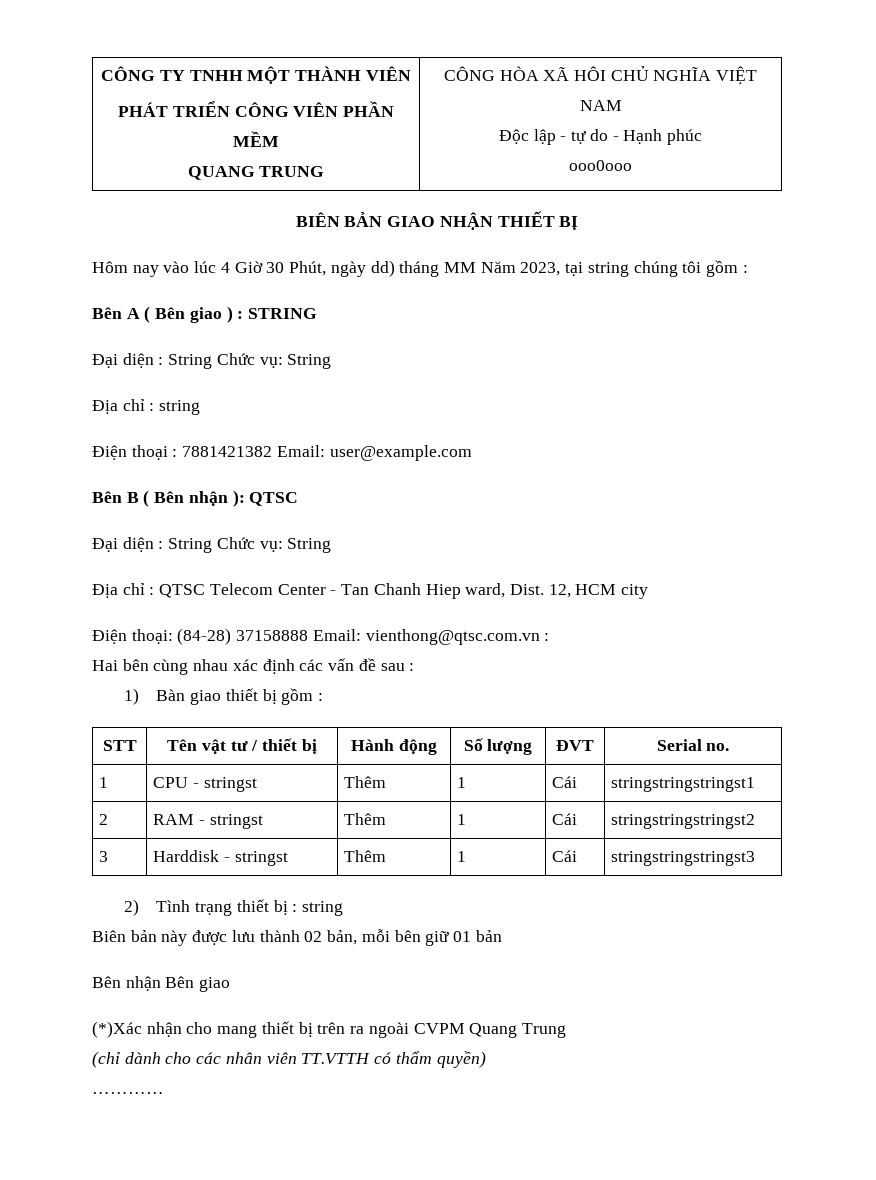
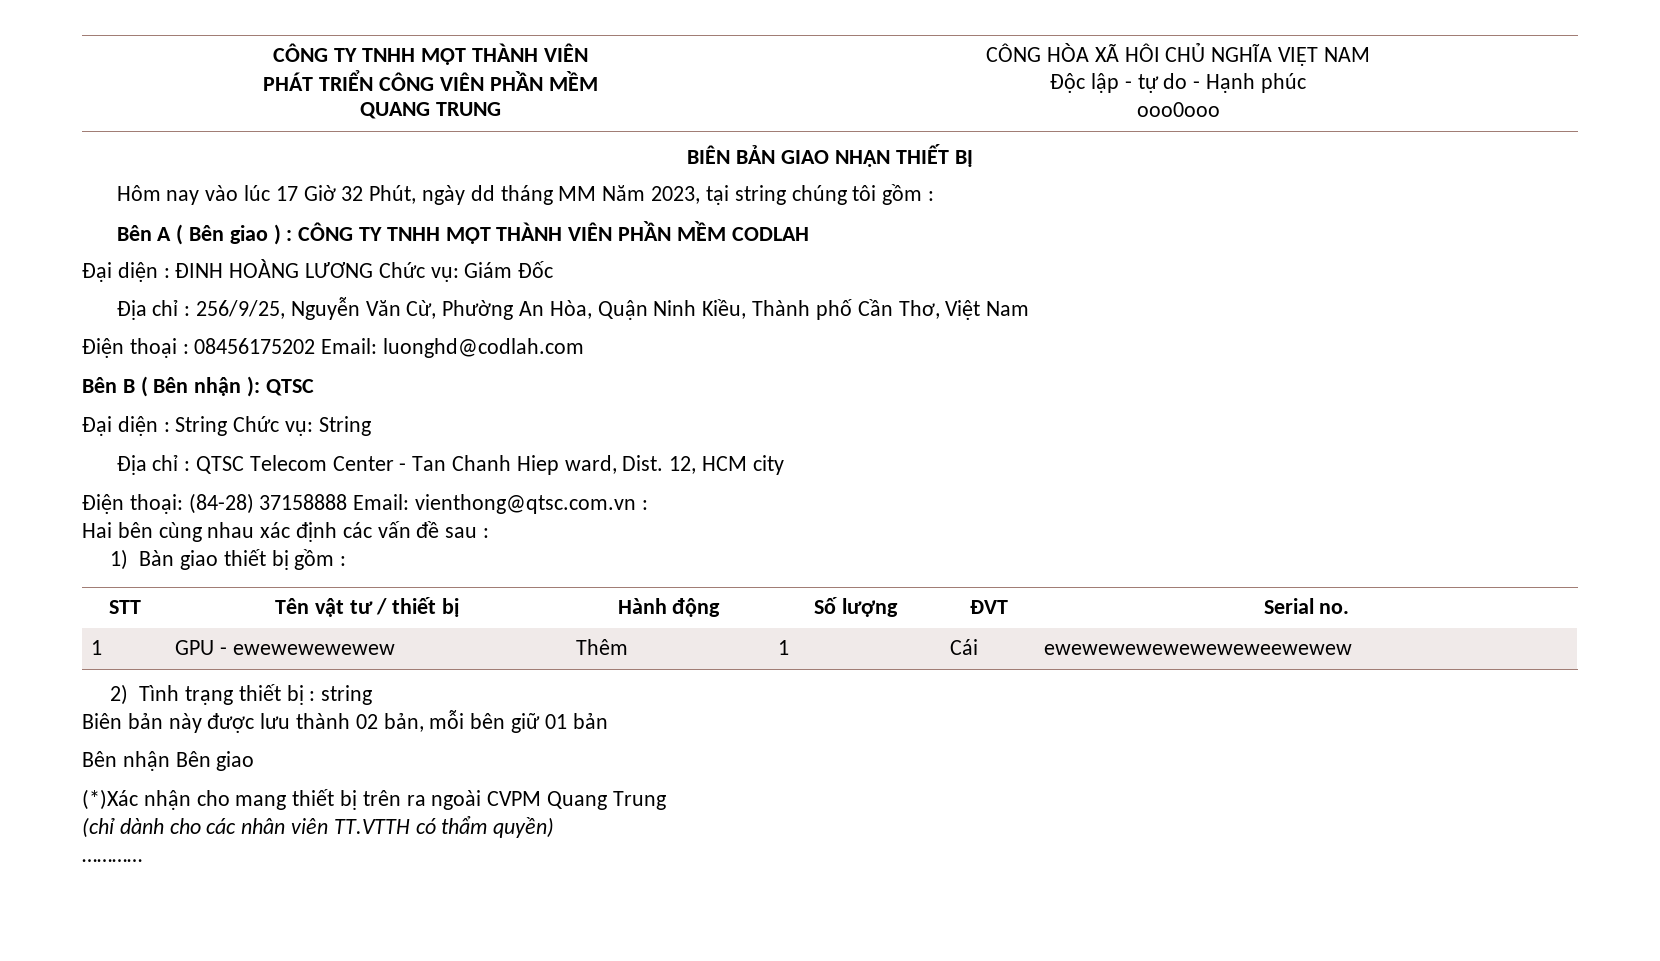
[220,261,285,273] 4 Giờ 30 -> [275,185,364,201] 17 Giờ 32
[370,260,395,277] dd) -> [470,185,495,201] dd
[248,308,318,319] [92,353,332,369] [92,399,201,415] STRING // Đại diện : String Chức vụ: String // Địa chỉ : string -> [298,221,809,244] [82,259,554,282] [116,297,1030,320] CÔNG TY TNHH MỘT THÀNH VIÊN PHẦN MỀM CODLAH // Đại diện : ĐINH HOÀNG LƯƠNG Chức vụ: Giám Đốc // Địa chỉ : 256/9/25, Nguyễn Văn Cừ, Phường An Hòa, Quận Ninh Kiều, Thành phố Cần Thơ, Việt Nam
[182,445,472,461] 7881421382 Email: user@example.com -> [194,338,585,358] 08456175202 Email: luonghd@codlah.com
[153,777,257,792] [344,776,387,788] [457,777,467,788] [552,776,578,788] [611,777,756,792] [99,814,109,825] [153,814,263,829] [344,813,387,825] [457,814,467,825] [552,813,578,825] [611,814,756,829] [99,851,109,862] [153,850,288,866] [344,850,387,862] [457,851,467,862] [552,850,578,862] [611,851,756,866] CPU - stringst | Thêm | 1 | Cái | stringstringstringst1 // 2 | RAM - stringst | Thêm | 1 | Cái | stringstringstringst2 // 3 | Harddisk - stringst | Thêm | 1 | Cái | stringstringstringst3 -> [175,640,395,655] [576,639,629,655] [778,640,790,655] [950,639,979,655] [1044,644,1353,655] GPU - ewewewewewew | Thêm | 1 | Cái | eweweweweweweweweewewew

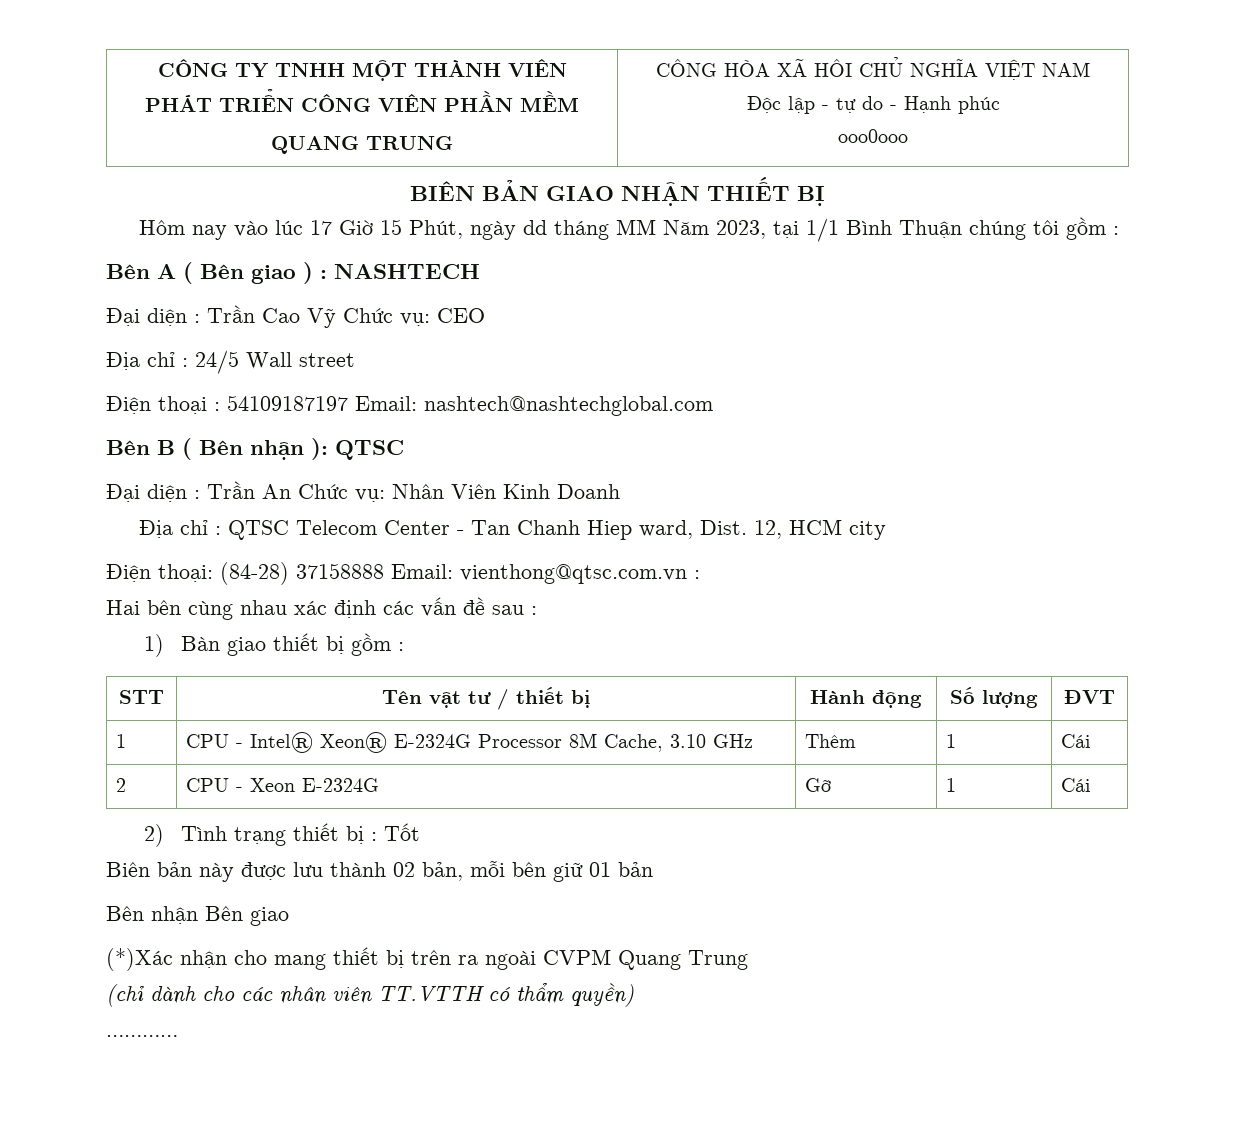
[341,186,364,201] 32 -> [380,219,403,235] 15
[734,185,786,205] string -> [806,218,963,242] 1/1 Bình Thuận
[298,221,809,244] [82,259,554,282] [116,297,1030,320] CÔNG TY TNHH MỘT THÀNH VIÊN PHẦN MỀM CODLAH // Đại diện : ĐINH HOÀNG LƯƠNG Chức vụ: Giám Đốc // Địa chỉ : 256/9/25, Nguyễn Văn Cừ, Phường An Hòa, Quận Ninh Kiều, Thành phố Cần Thơ, Việt Nam -> [334,264,480,279] [106,305,485,328] [106,350,355,374] NASHTECH // Đại diện : Trần Cao Vỹ Chức vụ: CEO // Địa chỉ : 24/5 Wall street
[194,338,585,358] 08456175202 Email: luonghd@codlah.com -> [227,395,713,416] 54109187197 Email: nashtech@nashtechglobal.com
[175,416,371,436] String Chức vụ: String -> [207,481,620,502] Trần An Chức vụ: Nhân Viên Kinh Doanh
[1263,598,1350,614] [91,640,103,655] [175,640,395,655] [576,639,629,655] [778,640,790,655] [950,639,979,655] [1044,644,1353,655] | Serial no. // 1 | GPU - ewewewewewew | Thêm | 1 | Cái | eweweweweweweweweewewew -> [116,734,127,748] [186,732,754,753] [805,734,857,748] [946,734,957,748] [1061,734,1092,748] [116,778,127,792] [186,778,380,792] [805,778,832,792] [946,778,957,792] [1061,778,1092,792] // 1 | CPU - Intel® Xeon® E-2324G Processor 8M Cache, 3.10 GHz | Thêm | 1 | Cái // 2 | CPU - Xeon E-2324G | Gỡ | 1 | Cái
[321,685,373,705] string -> [384,823,421,841] Tốt

